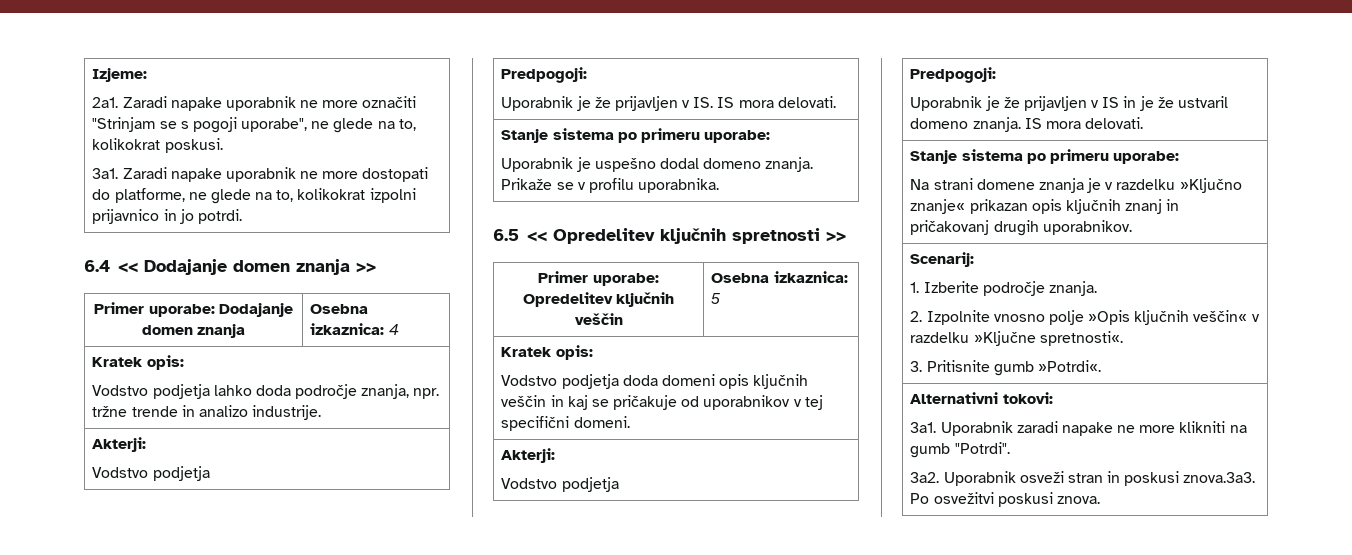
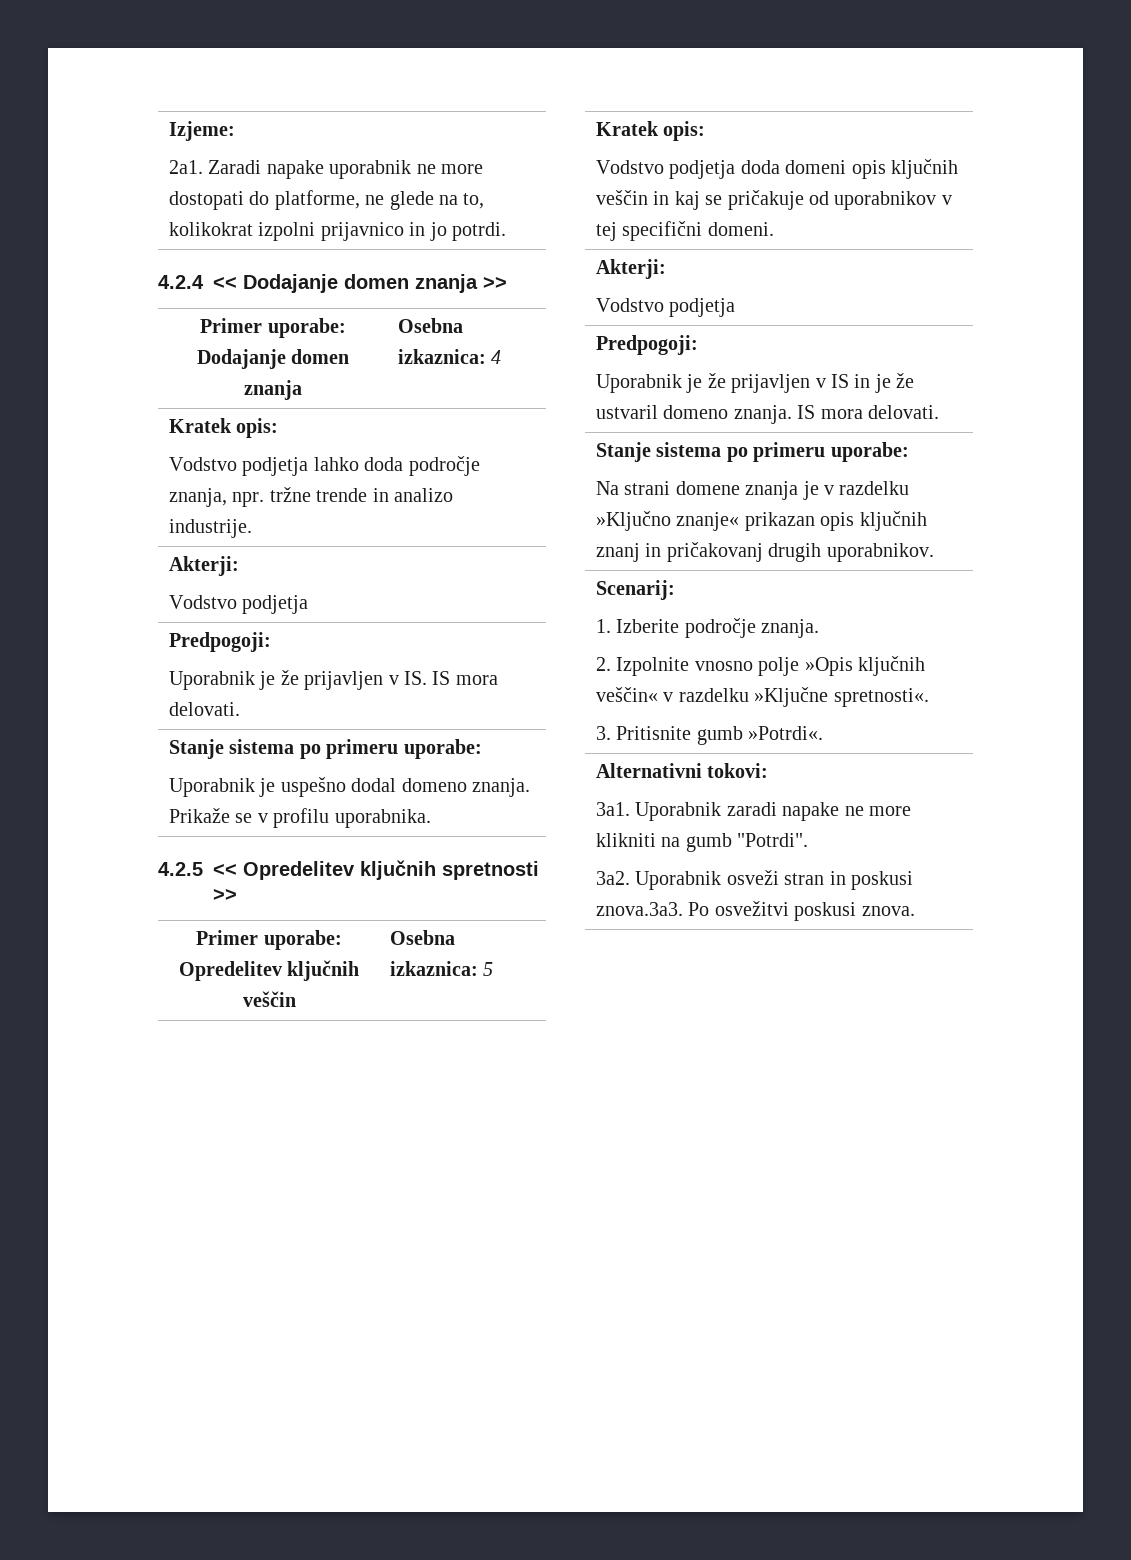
[362,96,417,108] [92,117,416,133] [92,138,223,153] [92,167,359,182] označiti "Strinjam se s pogoji uporabe", ne glede na to, kolikokrat poskusi. // 3a1. Zaradi napake uporabnik ne more -> (484, 169) none
[84,260,110,272] 6.4 -> [158,275,204,289] 4.2.4
[493,229,519,241] 6.5 -> [158,862,203,876] 4.2.5

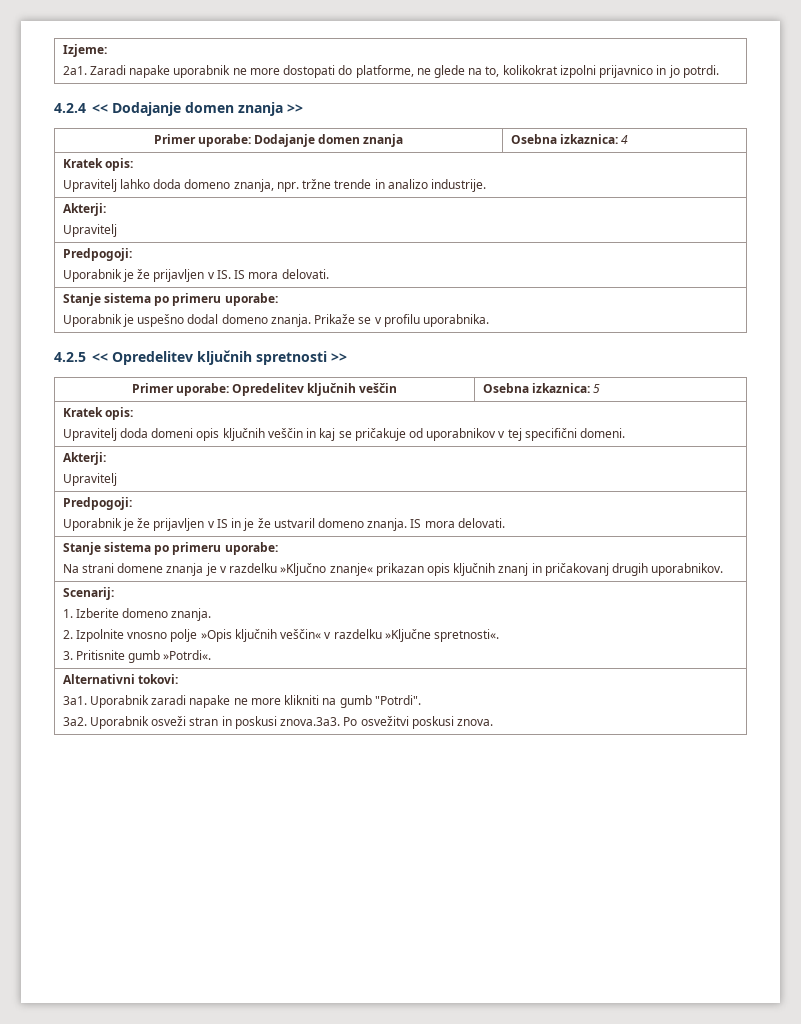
[169,457,309,476] Vodstvo podjetja -> [62,179,117,192] Upravitelj
[408,456,480,476] področje -> [184,179,231,189] domeno
[169,595,309,614] Vodstvo podjetja -> [62,224,117,237] Upravitelj
[596,160,736,179] Vodstvo podjetja -> [62,428,117,441] Upravitelj
[596,298,736,317] Vodstvo podjetja -> [62,473,117,486] Upravitelj
[684,618,756,638] področje -> [122,608,169,618] domeno

